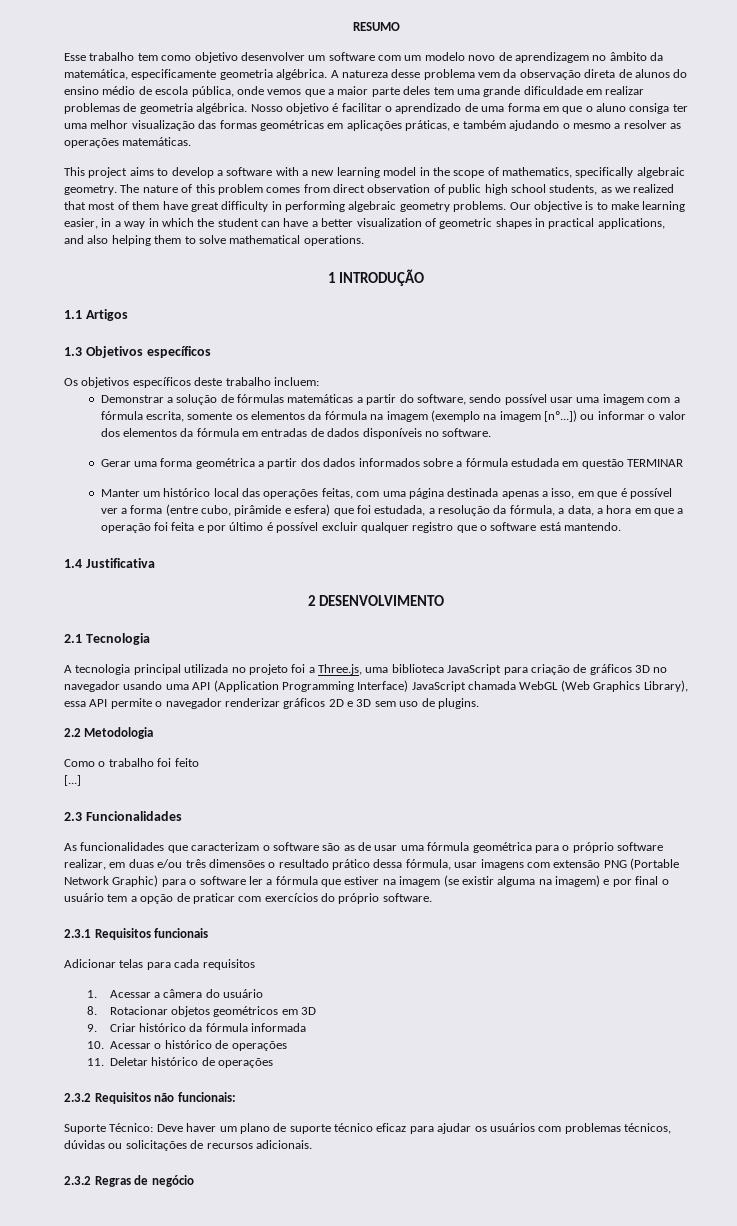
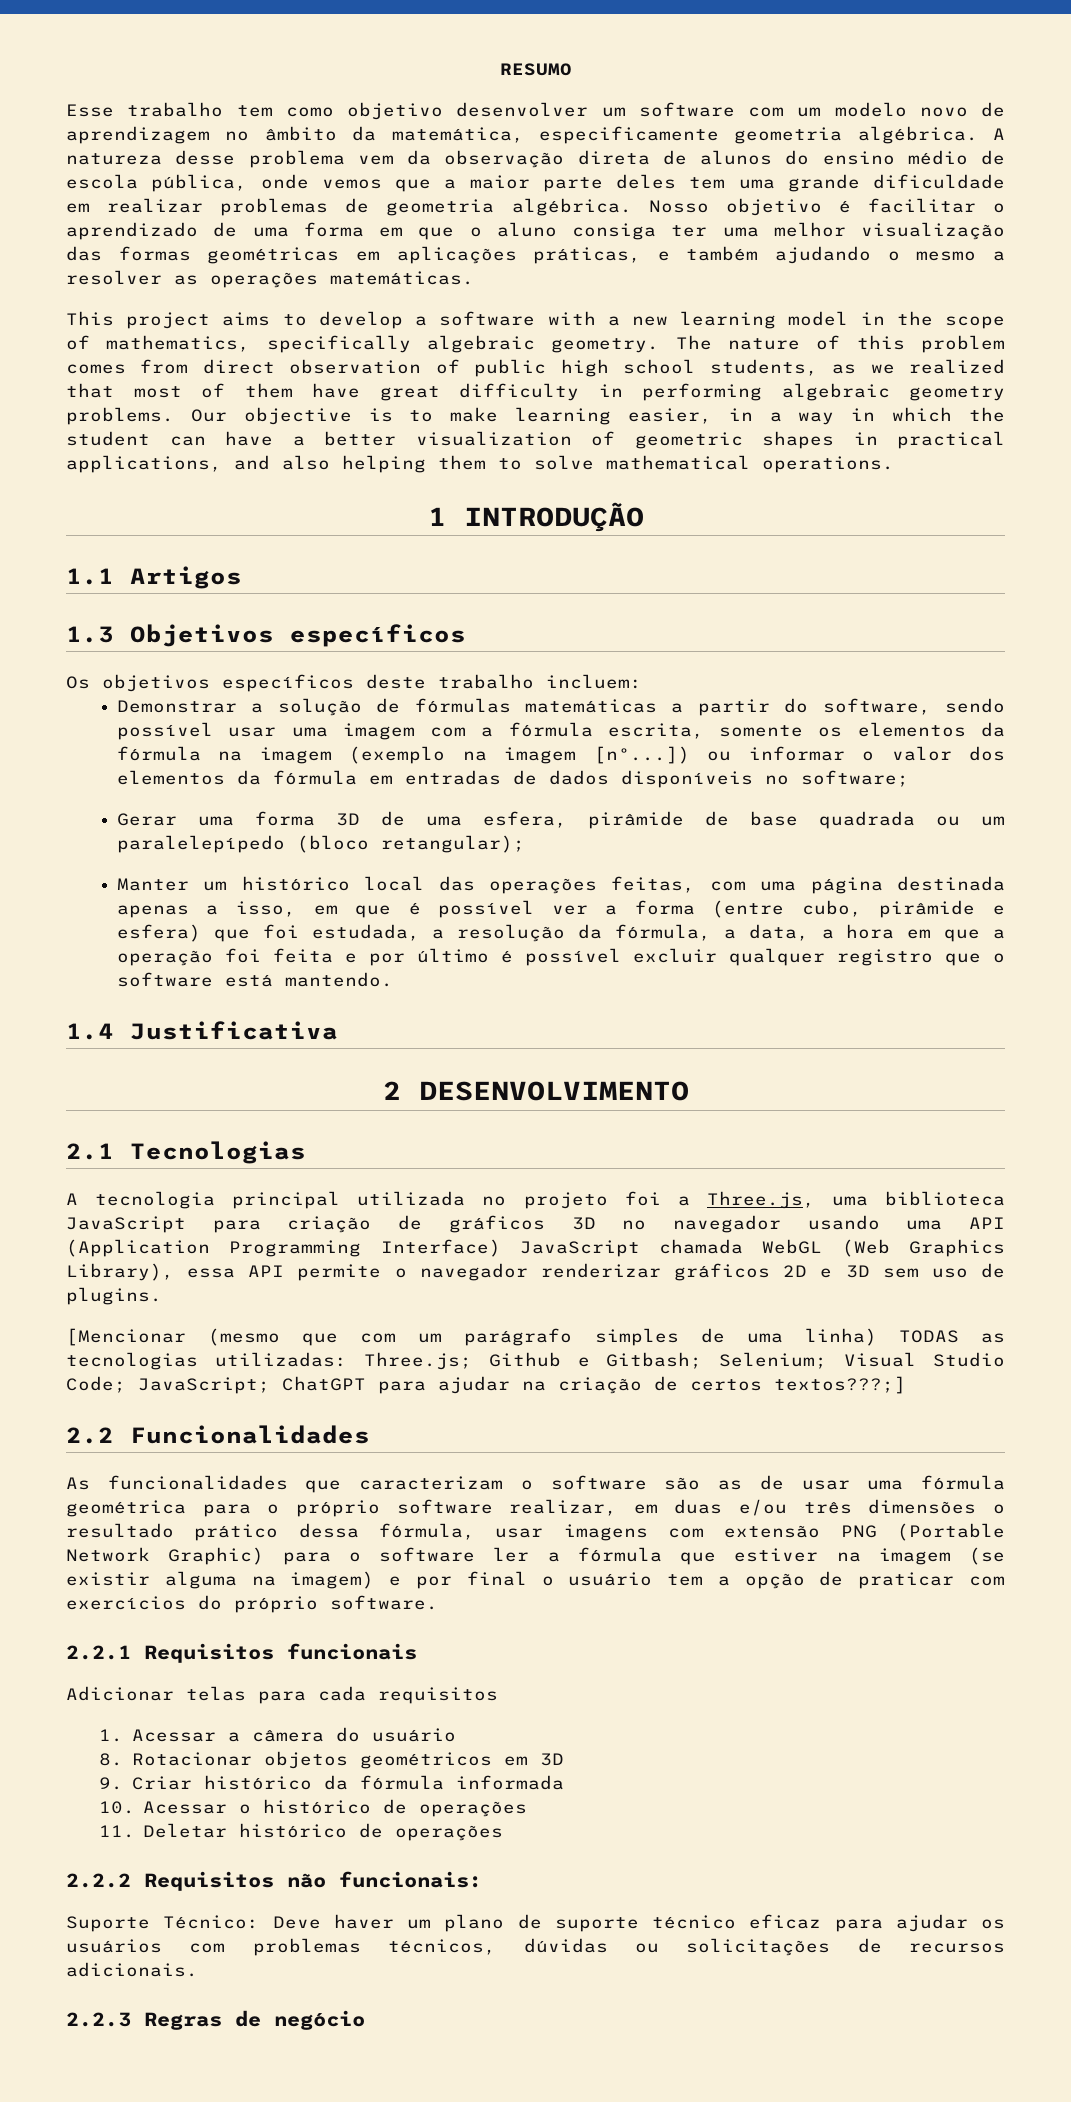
[442,428,492,437] software. -> [800,770,909,787] software;
[195,458,684,469] geométrica a partir dos dados informados sobre a fórmula estudada em questão TERMINAR -> [335,811,1005,829] [116,835,525,853] 3D de uma esfera, pirâmide de base quadrada ou um paralelepípedo (bloco retangular);
[85,633,150,645] Tecnologia -> [130,1141,306,1164] Tecnologias
[64,727,154,739] [64,758,199,767] [64,775,81,786] [64,812,82,821] 2.2 Metodologia // Como o trabalho foi feito // [...] // 2.3 -> [66,1328,1006,1346] [66,1352,1005,1370] [66,1376,906,1394] [66,1427,114,1444] [Mencionar (mesmo que com um parágrafo simples de uma linha) TODAS as tecnologias utilizadas: Three.js; Github e Gitbash; Selenium; Visual Studio Code; JavaScript; ChatGPT para ajudar na criação de certos textos???;] // 2.2
[64,929,91,938] 2.3.1 -> [66,1645,131,1660] 2.2.1
[64,1093,91,1102] 2.3.2 -> [66,1873,131,1888] 2.2.2
[64,1176,91,1185] 2.3.2 -> [66,2012,131,2027] 2.2.3

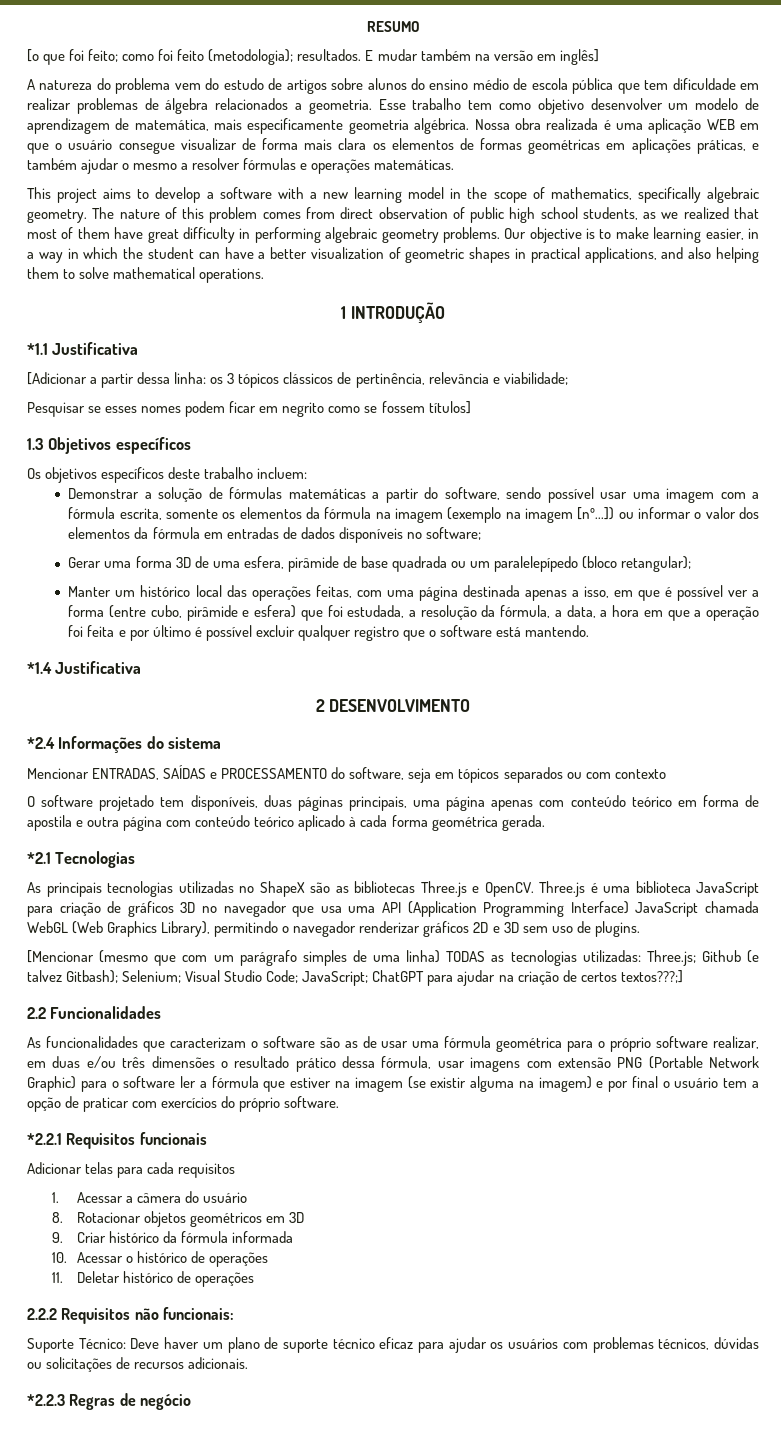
(572, 69) none -> [27,49,599,65] [27,78,760,94] [27,98,372,114] [o que foi feito; como foi feito (metodologia); resultados. E mudar também na versão em inglês] // A natureza do problema vem do estudo de artigos sobre alunos do ensino médio de escola pública que tem dificuldade em realizar problemas de álgebra relacionados a geometria.
[638,102,1005,117] [66,126,1005,144] [66,150,1005,168] [66,174,1005,192] [66,198,1006,216] [66,222,1005,240] [66,246,102,261] software com um modelo novo de aprendizagem no âmbito da matemática, especificamente geometria algébrica. A natureza desse problema vem da observação direta de alunos do ensino médio de escola pública, onde vemos que a maior parte deles tem uma grande dificuldade em realizar problemas de geometria algébrica. Nosso objetivo é facilitar o aprendizado de uma forma em que o aluno consiga ter uma melhor visualização das -> [695,98,759,110] [27,118,760,134] [27,138,474,154] modelo de aprendizagem de matemática, mais especificamente geometria algébrica. Nossa obra realizada é uma aplicação WEB em que o usuário consegue visualizar de forma mais clara os elementos de
[775,246,872,264] ajudando -> [81,158,120,174] ajudar
[174,275,198,285] as -> [243,158,308,170] fórmulas e
[66,566,242,589] 1.1 Artigos -> [27,342,139,355] [27,372,568,388] [27,401,471,417] *1.1 Justificativa // [Adicionar a partir dessa linha: os 3 tópicos clássicos de pertinência, relevância e viabilidade; // Pesquisar se esses nomes podem ficar em negrito como se fossem títulos]
[66,1023,114,1040] 1.4 -> [27,662,52,674] *1.4
[66,1141,306,1164] [66,1191,815,1209] 2.1 Tecnologias // A tecnologia principal utilizada no projeto foi a Three.js, -> [27,736,222,753] [27,765,666,783] [27,795,759,811] [27,815,545,831] [27,851,136,868] [27,881,598,897] *2.4 Informações do sistema // Mencionar ENTRADAS, SAÍDAS e PROCESSAMENTO do software, seja em tópicos separados ou com contexto // O software projetado tem disponíveis, duas páginas principais, uma página apenas com conteúdo teórico em forma de apostila e outra página com conteúdo teórico aplicado à cada forma geométrica gerada. // *2.1 Tecnologias // As principais tecnologias utilizadas no ShapeX são as bibliotecas Three.js e OpenCV. Three.js é
[807,1215,880,1230] usando -> [292,906,342,917] que usa
[187,1264,382,1281] essa API permite -> [214,921,279,937] permitindo
[577,1352,703,1369] e Gitbash; -> [747,950,759,963] [27,970,119,983] (e talvez Gitbash);
[66,1645,131,1660] 2.2.1 -> [27,1133,62,1145] *2.2.1
[66,2012,131,2027] 2.2.3 -> [27,1394,65,1406] *2.2.3

